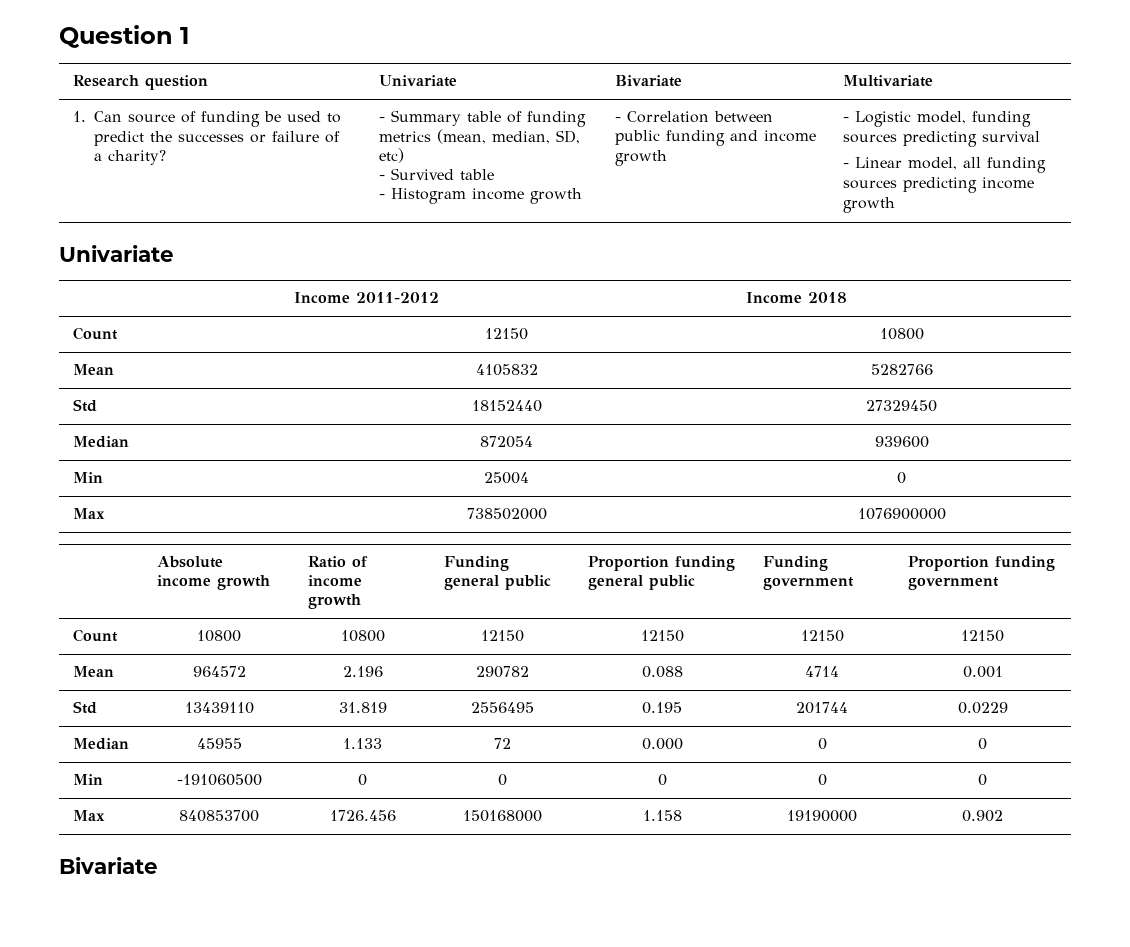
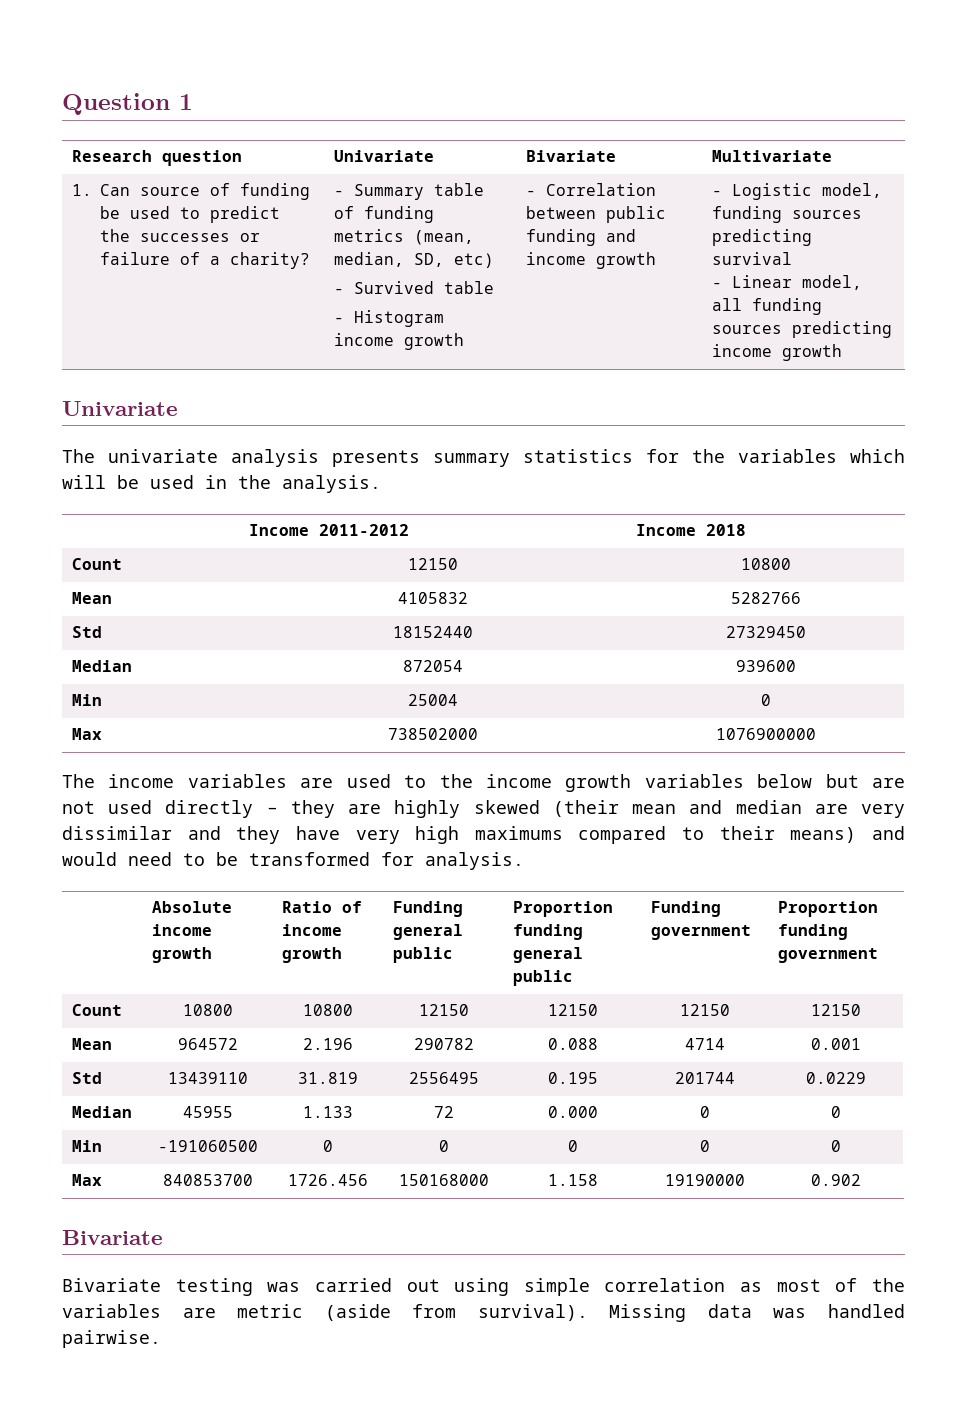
(174, 253) none -> [62,449,905,467] [62,475,381,493] // The univariate analysis presents summary statistics for the variables which will be used in the analysis.
(946, 514) none -> [62,774,905,792] [62,800,906,818] [62,826,905,844] [62,852,524,870] // The income variables are used to the income growth variables below but are not used directly – they are highly skewed (their mean and median are very dissimilar and they have very high maximums compared to their means) and would need to be transformed for analysis.
(158, 865) none -> [62,1278,905,1296] [62,1304,905,1322] [62,1330,161,1348] // Bivariate testing was carried out using simple correlation as most of the variables are metric (aside from survival). Missing data was handled pairwise.

